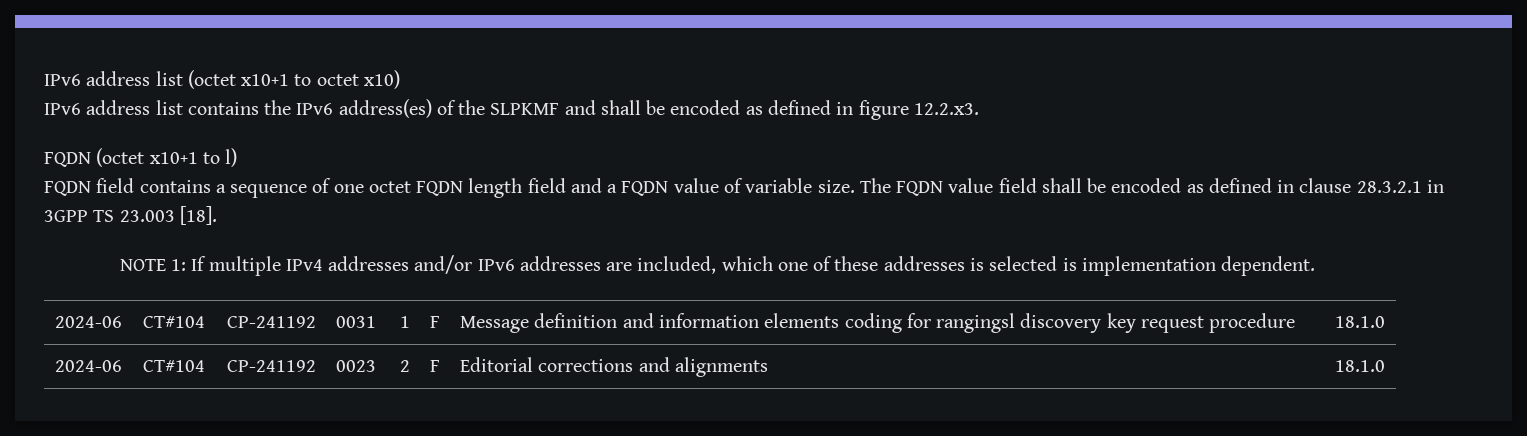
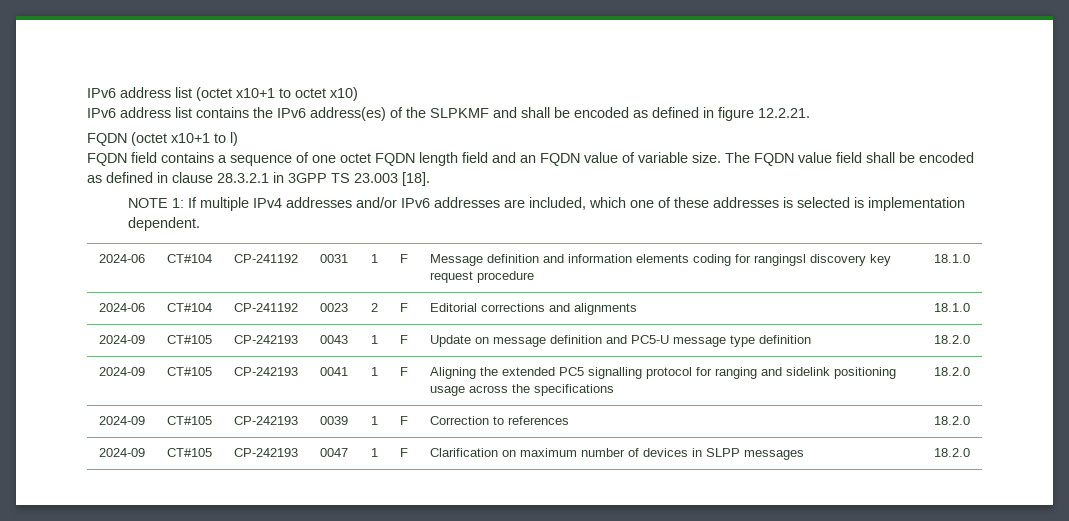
[913,103,979,115] 12.2.x3. -> [758,108,810,118] 12.2.21.
[607,184,618,193] a -> [520,155,536,163] an
(1385, 366) none -> [98,335,145,344] [166,335,212,344] [234,335,298,344] [319,335,348,344] [371,335,379,344] [400,335,408,344] [429,335,811,347] [934,335,970,344] [98,367,145,376] [166,367,212,376] [234,367,298,376] [319,367,348,376] [371,367,379,376] [400,367,408,376] [429,367,896,379] [429,384,614,396] [934,367,970,376] [98,416,145,425] [166,416,212,425] [234,416,298,425] [319,416,348,425] [371,416,379,425] [400,416,408,425] [429,416,569,425] [934,416,970,425] [98,448,145,457] [166,448,212,457] [234,448,298,457] [319,448,348,457] [371,448,379,457] [400,448,408,457] [429,448,804,460] [934,448,970,457] // 2024-09 | CT#105 | CP-242193 | 0043 | 1 | F | Update on message definition and PC5-U message type definition | 18.2.0 // 2024-09 | CT#105 | CP-242193 | 0041 | 1 | F | Aligning the extended PC5 signalling protocol for ranging and sidelink positioning usage across the specifications | 18.2.0 // 2024-09 | CT#105 | CP-242193 | 0039 | 1 | F | Correction to references | 18.2.0 // 2024-09 | CT#105 | CP-242193 | 0047 | 1 | F | Clarification on maximum number of devices in SLPP messages | 18.2.0

